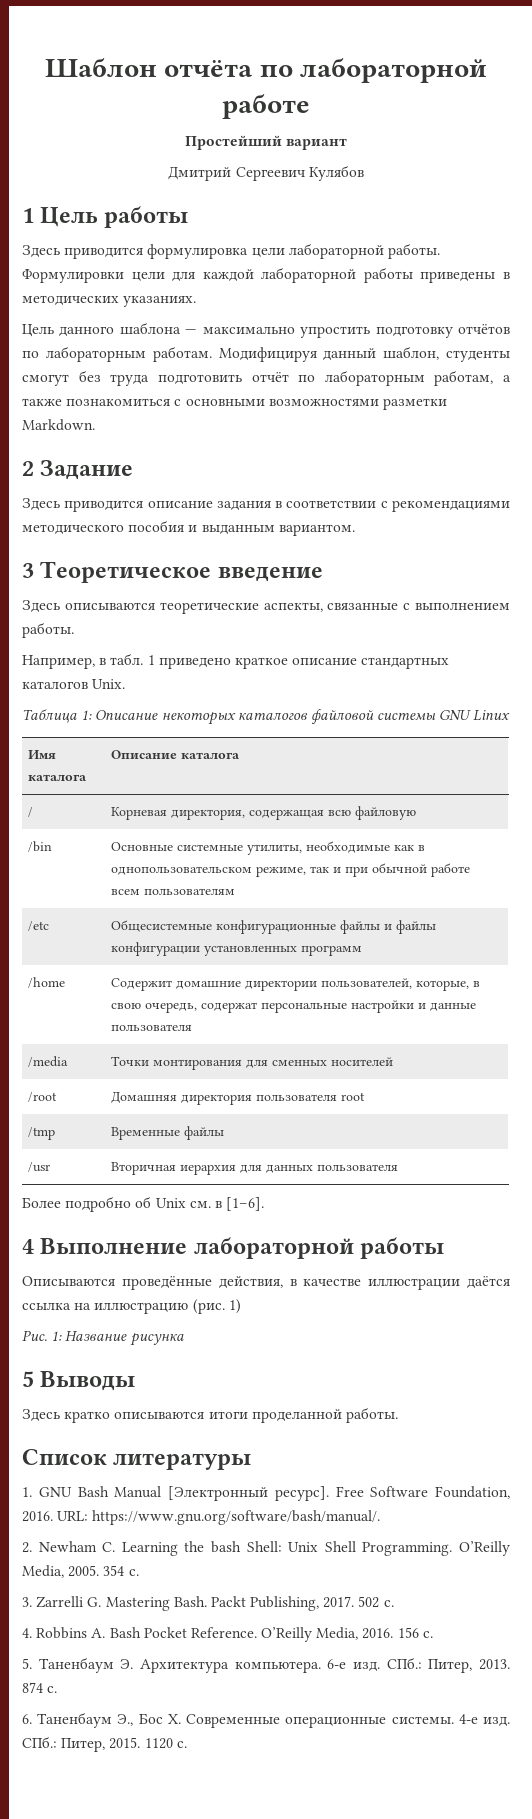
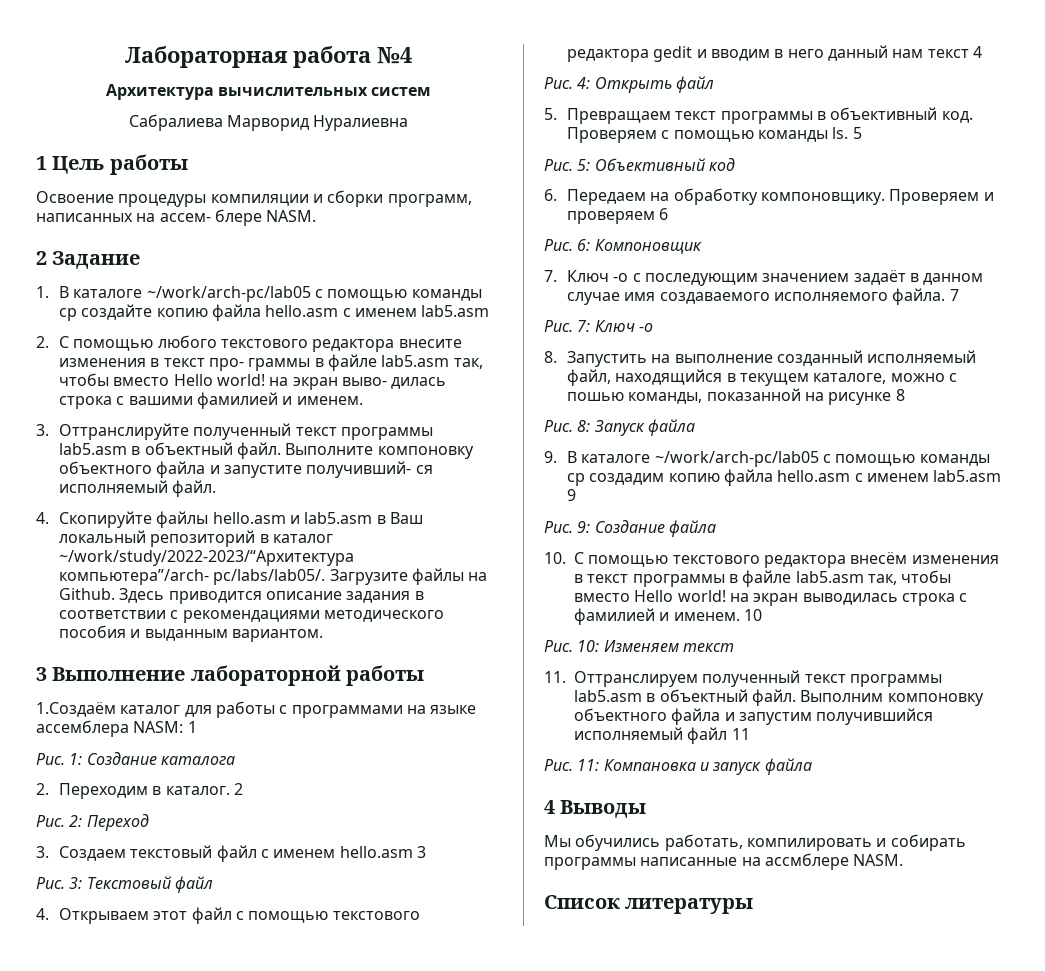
[44,58,488,83] [222,94,310,119] [184,135,348,150] [168,165,364,181] [22,206,188,228] [22,243,440,259] [22,267,510,283] [22,295,197,307] [22,322,510,338] [22,346,510,362] [22,370,511,386] [22,398,447,410] [22,419,95,431] [22,460,134,480] Шаблон отчёта по лабораторной работе // Простейший вариант // Дмитрий Сергеевич Кулябов // 1 Цель работы // Здесь приводится формулировка цели лабораторной работы. Формулировки цели для каждой лабораторной работы приведены в методических указаниях. // Цель данного шаблона — максимально упростить подготовку отчётов по лабораторным работам. Модифицируя данный шаблон, студенты смогут без труда подготовить отчёт по лабораторным работам, а также познакомиться с основными возможностями разметки Markdown. // 2 Задание // -> [125,46,412,68] [105,84,432,100] [128,114,409,131] [36,154,188,175] [36,190,472,207] [36,209,317,226] [36,251,141,269] [36,286,482,302] [59,304,490,321] [36,335,462,352] [59,354,483,371] [59,373,447,390] [59,392,363,409] [36,423,433,440] [59,442,474,459] [59,461,433,478] [59,480,217,497] [36,511,423,528] [59,530,333,547] [59,550,355,566] [59,568,488,585] [59,588,116,600] Лабораторная работа №4 // Архитектура вычислительных систем // Сабралиева Марворид Нуралиевна // 1 Цель работы // Освоение процедуры компиляции и сборки программ, написанных на ассем- блере NASM. // 2 Задание // 1. В каталоге ~/work/arch-pc/lab05 с помощью команды cp создайте копию файла hello.asm с именем lab5.asm // 2. С помощью любого текстового редактора внесите изменения в текст про- граммы в файле lab5.asm так, чтобы вместо Hello world! на экран выво- дилась строка с вашими фамилией и именем. // 3. Оттранслируйте полученный текст программы lab5.asm в объектный файл. Выполните компоновку объектного файла и запустите получивший- ся исполняемый файл. // 4. Скопируйте файлы hello.asm и lab5.asm в Ваш локальный репозиторий в каталог ~/work/study/2022-2023/“Архитектура компьютера”/arch- pc/labs/lab05/. Загрузите файлы на Github.
[40,561,323,583] [22,600,510,614] [22,622,74,638] [22,653,450,669] [22,679,126,689] [22,709,511,725] [28,750,57,759] [28,774,88,781] [111,750,241,759] [28,807,34,817] [111,806,417,820] [28,841,53,852] [111,841,426,855] [111,863,471,877] [111,888,236,895] [28,921,50,931] [111,920,437,934] [111,942,363,956] [28,977,66,988] [111,978,481,991] [111,1000,477,1013] [111,1024,193,1031] [28,1056,69,1067] [111,1056,394,1070] [28,1092,58,1102] [111,1091,366,1105] [28,1127,56,1140] [111,1126,225,1140] [28,1162,51,1172] [111,1162,399,1175] [22,1196,265,1212] [22,1237,445,1259] [22,1276,510,1290] [22,1299,241,1314] [22,1330,184,1346] [22,1371,136,1391] [22,1407,398,1423] [22,1449,252,1470] [22,1486,510,1501] [22,1510,381,1525] [22,1541,511,1556] [22,1565,139,1578] [22,1596,394,1611] [22,1627,433,1642] [22,1657,511,1673] [22,1682,58,1693] [22,1712,510,1728] [22,1736,187,1752] Теоретическое введение // Здесь описываются теоретические аспекты, связанные с выполнением работы. // Например, в табл. 1 приведено краткое описание стандартных каталогов Unix. // Таблица 1: Описание некоторых каталогов файловой системы GNU Linux // Имя каталога | Описание каталога // / | Корневая директория, содержащая всю файловую // /bin | Основные системные утилиты, необходимые как в однопользовательском режиме, так и при обычной работе всем пользователям // /etc | Общесистемные конфигурационные файлы и файлы конфигурации установленных программ // /home | Содержит домашние директории пользователей, которые, в свою очередь, содержат персональные настройки и данные пользователя // /media | Точки монтирования для сменных носителей // /root | Домашняя директория пользователя root // /tmp | Временные файлы // /usr | Вторичная иерархия для данных пользователя // Более подробно об Unix см. в [1–6]. // 4 Выполнение лабораторной работы // Описываются проведённые действия, в качестве иллюстрации даётся ссылка на иллюстрацию (рис. 1) // Рис. 1: Название рисунка // 5 Выводы // Здесь кратко описываются итоги проделанной работы. // Список литературы // 1. GNU Bash Manual [Электронный ресурс]. Free Software Foundation, 2016. URL: https://www.gnu.org/software/bash/manual/. // 2. Newham C. Learning the bash Shell: Unix Shell Programming. O’Reilly Media, 2005. 354 с. // 3. Zarrelli G. Mastering Bash. Packt Publishing, 2017. 502 с. // 4. Robbins A. Bash Pocket Reference. O’Reilly Media, 2016. 156 с. // 5. Таненбаум Э. Архитектура компьютера. 6-е изд. СПб.: Питер, 2013. 874 с. // 6. Таненбаум Э., Бос Х. Современные операционные системы. 4-е изд. СПб.: Питер, 2015. 1120 с. -> [52,665,425,686] [36,701,477,718] [36,720,197,737] [36,751,235,765] [36,783,243,799] [36,813,149,831] [36,845,426,862] [36,876,213,893] [36,907,420,924] [567,45,982,62] [544,76,714,93] [544,107,973,124] [567,127,862,143] [544,157,735,171] [544,188,994,205] [567,208,669,224] [544,239,702,254] [544,269,984,286] [567,288,959,305] [544,320,653,332] [544,350,977,367] [567,369,957,386] [567,388,905,405] [544,419,695,436] [544,451,990,467] [567,469,1002,486] [567,489,577,501] [544,519,716,537] [544,551,999,568] [574,570,952,587] [574,590,968,606] [574,608,762,625] [544,640,734,652] [544,670,942,687] [574,689,984,706] [574,708,934,725] [574,727,750,744] [544,758,812,775] [544,800,647,818] [544,834,966,851] [544,853,904,870] [544,895,754,914] Выполнение лабораторной работы // 1.Создаём каталог для работы с программами на языке ассемблера NASM: 1 // Рис. 1: Создание каталога // 2. Переходим в каталог. 2 // Рис. 2: Переход // 3. Создаем текстовый файл с именем hello.asm 3 // Рис. 3: Текстовый файл // 4. Открываем этот файл с помощью текстового редактора gedit и вводим в него данный нам текст 4 // Рис. 4: Открыть файл // 5. Превращаем текст программы в объективный код. Проверяем с помощью команды ls. 5 // Рис. 5: Объективный код // 6. Передаем на обработку компоновщику. Проверяем и проверяем 6 // Рис. 6: Компоновщик // 7. Ключ -o с последующим значением задаёт в данном случае имя создаваемого исполняемого файла. 7 // Рис. 7: Ключ -о // 8. Запустить на выполнение созданный исполняемый файл, находящийся в текущем каталоге, можно с пошью команды, показанной на рисунке 8 // Рис. 8: Запуск файла // 9. В каталоге ~/work/arch-pc/lab05 с помощью команды cp создадим копию файла hello.asm с именем lab5.asm 9 // Рис. 9: Создание файла // 10. С помощью текстового редактора внесём изменения в текст программы в файле lab5.asm так, чтобы вместо Hello world! на экран выводилась строка с фамилией и именем. 10 // Рис. 10: Изменяем текст // 11. Оттранслируем полученный текст программы lab5.asm в объектный файл. Выполним компоновку объектного файла и запустим получившийся исполняемый файл 11 // Рис. 11: Компановка и запуск файла // 4 Выводы // Мы обучились работать, компилировать и собирать программы написанные на ассмблере NASM. // Список литературы

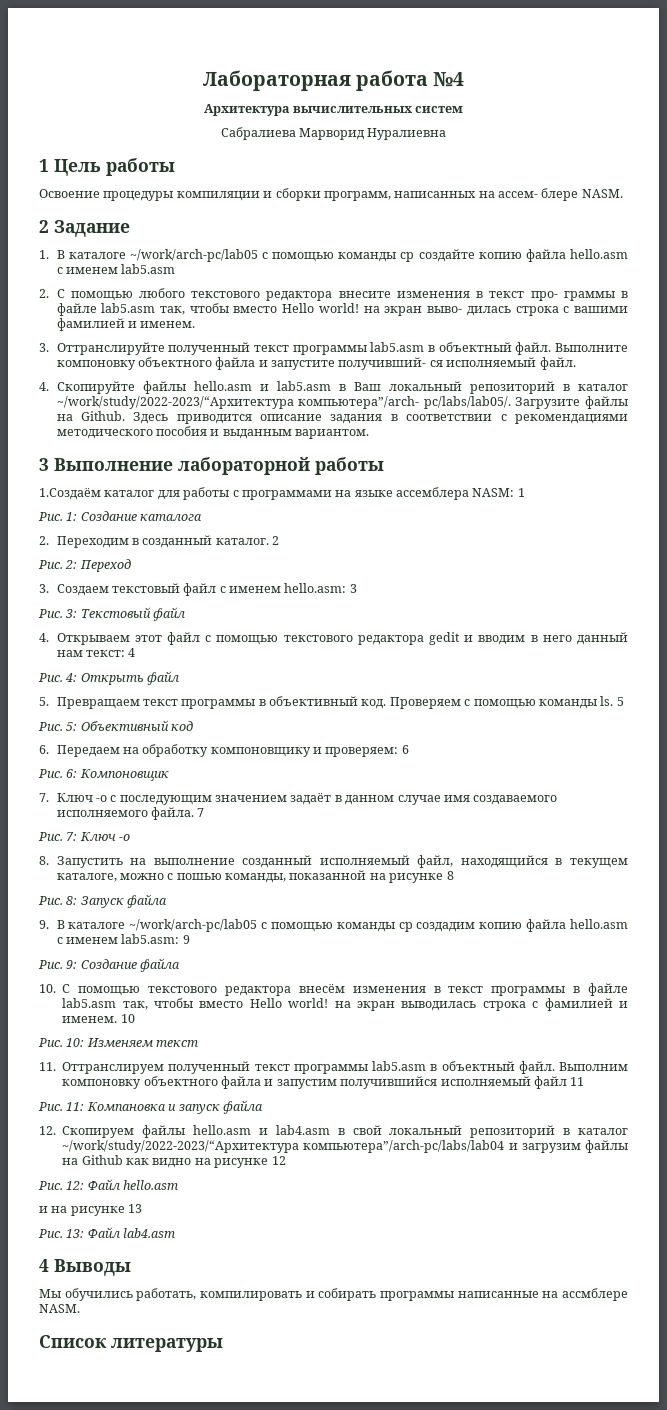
(162, 790) none -> [142,535,213,548] созданный
[339,846,413,858] hello.asm -> [284,583,347,593] hello.asm:
[927,49,969,58] текст -> [85,650,125,657] текст:
[760,189,994,205] [567,211,656,224] компоновщику. Проверяем и проверяем -> [210,747,399,757] компоновщику и проверяем:
[933,470,1002,482] lab5.asm -> [121,934,180,944] lab5.asm:
(812, 766) none -> [39,1125,628,1138] [62,1140,628,1153] [62,1155,286,1168] [38,1179,179,1190] [39,1204,143,1216] [38,1227,176,1238] // 12. Скопируем файлы hello.asm и lab4.asm в свой локальный репозиторий в каталог ~/work/study/2022-2023/“Архитектура компьютера”/arch-pc/labs/lab04 и загрузим файлы на Github как видно на рисунке 12 // Рис. 12: Файл hello.asm // и на рисунке 13 // Рис. 13: Файл lab4.asm

